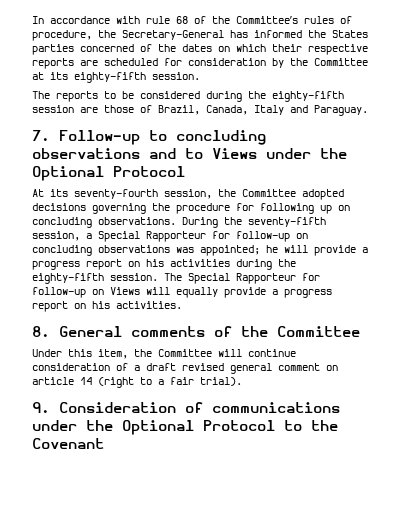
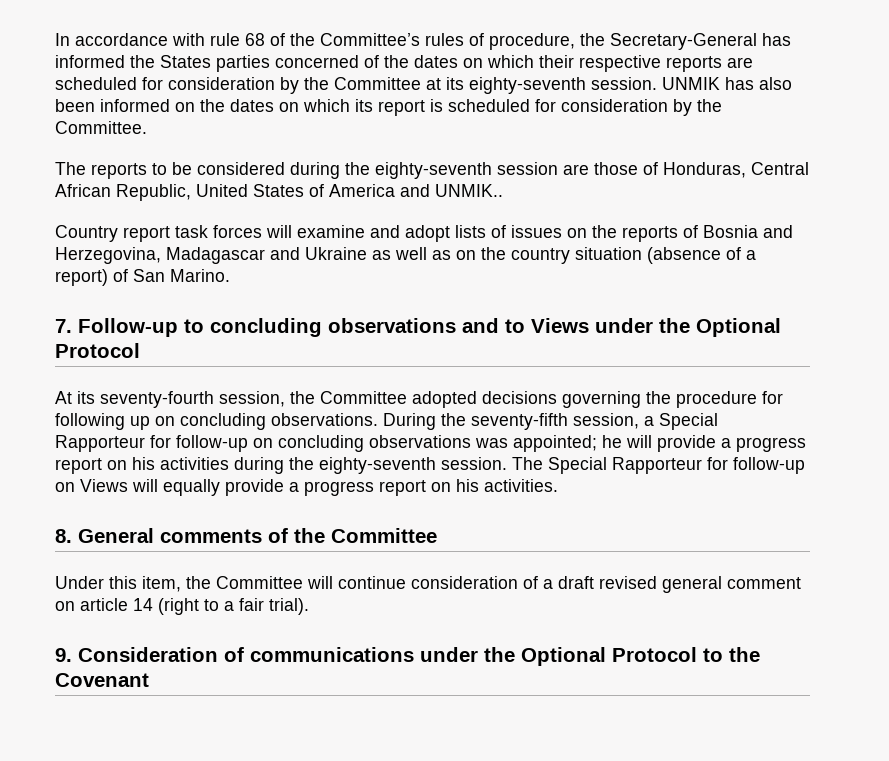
[74,72,200,83] eighty-fifth session. -> [469,77,792,94] [55,99,722,116] [55,121,147,134] eighty-seventh session. UNMIK has also been informed on the dates on which its report is scheduled for consideration by the Committee.
[272,91,344,102] eighty-fifth -> [375,162,492,179] eighty-seventh
[158,105,368,116] Brazil, Canada, Italy and Paraguay. -> [663,162,809,178] [55,184,503,201] [55,225,793,242] [55,247,756,264] [55,269,230,286] Honduras, Central African Republic, United States of America and UNMIK.. // Country report task forces will examine and adopt lists of issues on the reports of Bosnia and Herzegovina, Madagascar and Ukraine as well as on the country situation (absence of a report) of San Marino.
[32,273,104,284] eighty-fifth -> [319,457,436,474] eighty-seventh

